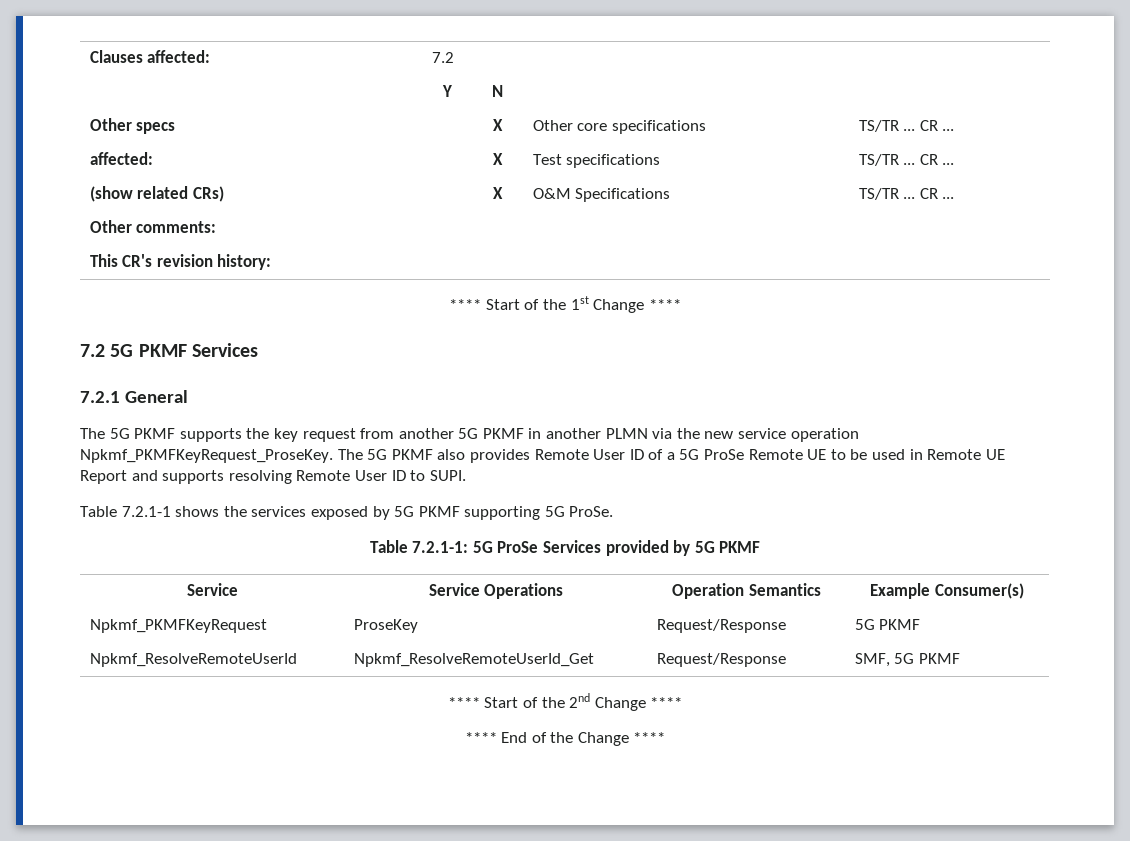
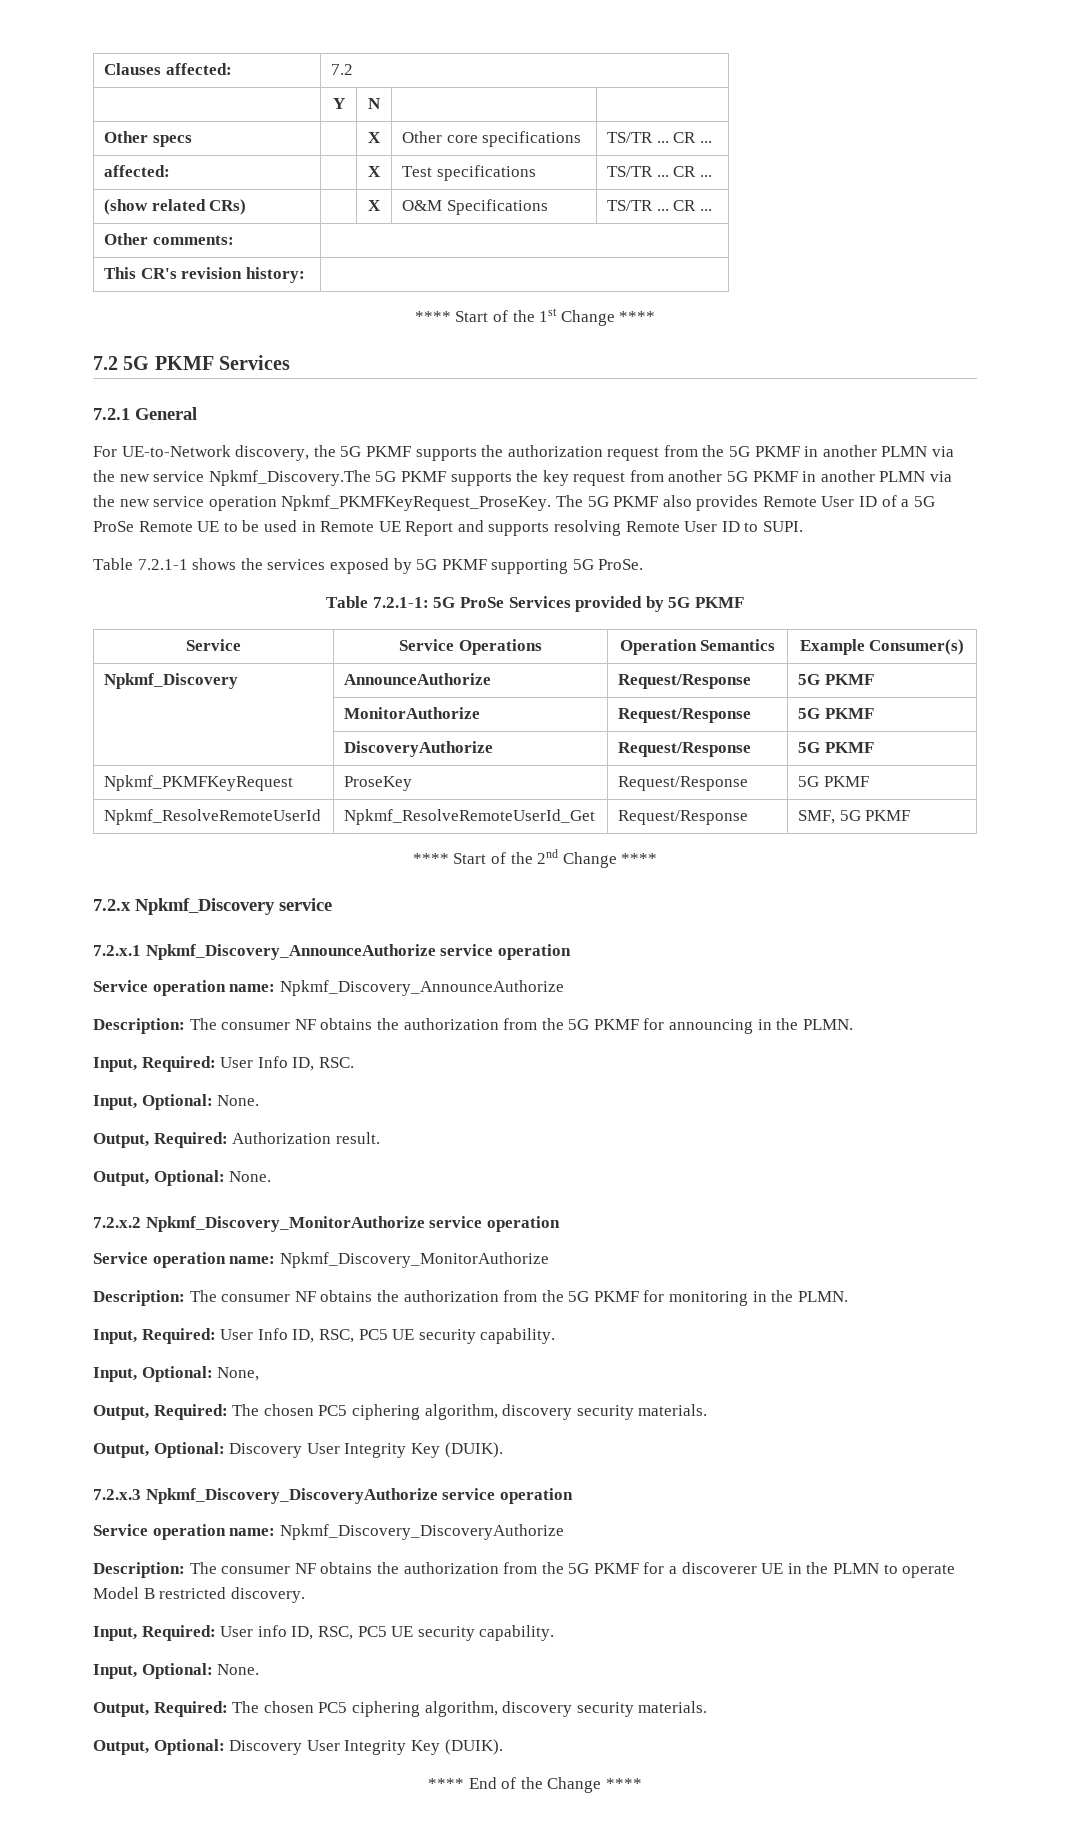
[80,428,105,439] The -> [93,445,955,461] [93,470,371,486] For UE-to-Network discovery, the 5G PKMF supports the authorization request from the 5G PKMF in another PLMN via the new service Npkmf_Discovery.The
(1024, 591) none -> [104,673,239,689] [344,673,492,685] [618,674,752,689] [798,674,874,685] [344,707,481,719] [618,708,752,723] [798,708,874,719] [344,741,494,757] [618,742,752,757] [798,742,874,753] // Npkmf_Discovery | AnnounceAuthorize | Request/Response | 5G PKMF // | MonitorAuthorize | Request/Response | 5G PKMF // | DiscoveryAuthorize | Request/Response | 5G PKMF
(683, 702) none -> [93,898,332,915] [93,944,571,960] [93,980,564,996] [93,1018,853,1034] [93,1056,354,1072] [93,1094,260,1110] [93,1132,380,1148] [93,1170,272,1186] [93,1216,560,1232] [93,1252,549,1268] [93,1290,848,1306] [93,1328,556,1344] [93,1366,260,1382] [93,1404,708,1420] [93,1442,503,1458] [93,1488,573,1504] [93,1524,564,1540] [93,1562,956,1578] [93,1587,305,1603] [93,1625,555,1641] [93,1663,260,1679] [93,1701,708,1717] [93,1739,503,1755] // 7.2.x Npkmf_Discovery service // 7.2.x.1 Npkmf_Discovery_AnnounceAuthorize service operation // Service operation name: Npkmf_Discovery_AnnounceAuthorize // Description: The consumer NF obtains the authorization from the 5G PKMF for announcing in the PLMN. // Input, Required: User Info ID, RSC. // Input, Optional: None. // Output, Required: Authorization result. // Output, Optional: None. // 7.2.x.2 Npkmf_Discovery_MonitorAuthorize service operation // Service operation name: Npkmf_Discovery_MonitorAuthorize // Description: The consumer NF obtains the authorization from the 5G PKMF for monitoring in the PLMN. // Input, Required: User Info ID, RSC, PC5 UE security capability. // Input, Optional: None, // Output, Required: The chosen PC5 ciphering algorithm, discovery security materials. // Output, Optional: Discovery User Integrity Key (DUIK). // 7.2.x.3 Npkmf_Discovery_DiscoveryAuthorize service operation // Service operation name: Npkmf_Discovery_DiscoveryAuthorize // Description: The consumer NF obtains the authorization from the 5G PKMF for a discoverer UE in the PLMN to operate Model B restricted discovery. // Input, Required: User info ID, RSC, PC5 UE security capability. // Input, Optional: None. // Output, Required: The chosen PC5 ciphering algorithm, discovery security materials. // Output, Optional: Discovery User Integrity Key (DUIK).

